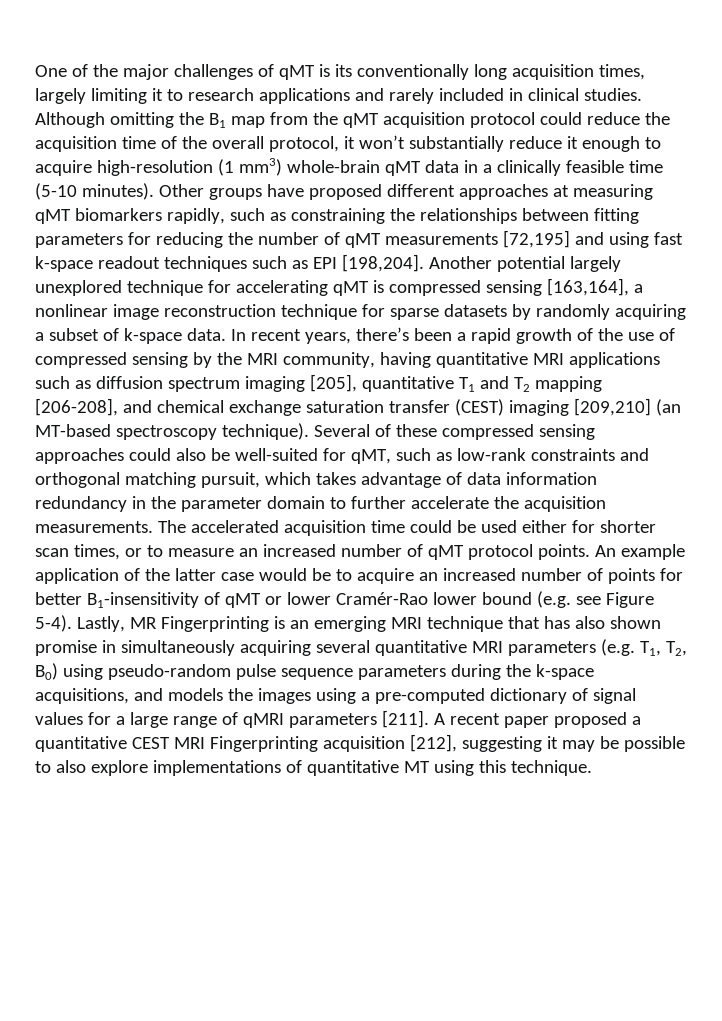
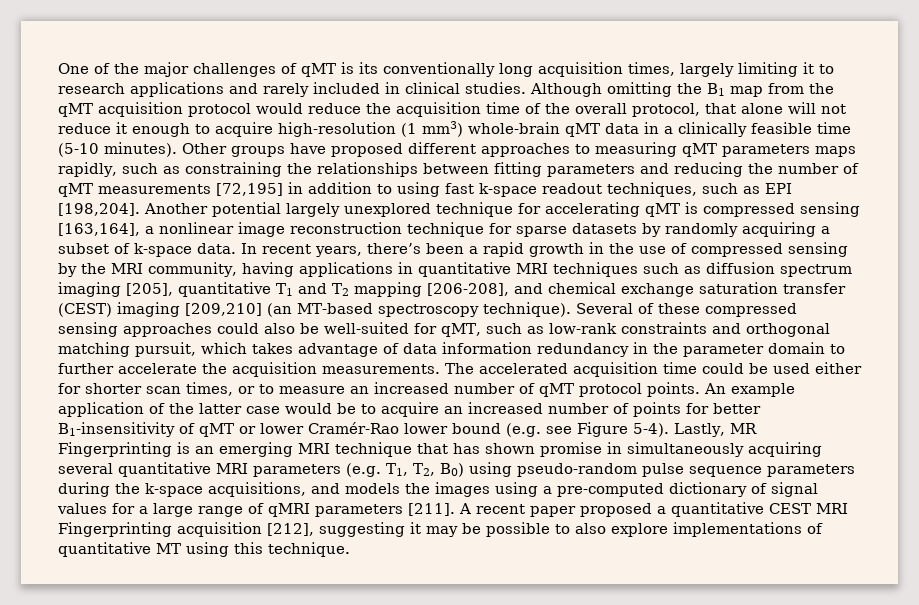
[539,112,582,125] could -> [256,103,303,114] would
[343,135,504,152] it won’t substantially -> [705,102,846,114] that alone will not
[552,185,569,197] at -> [575,144,590,154] to
[74,208,162,221] biomarkers -> [722,144,856,157] parameters maps
[127,232,151,245] for -> [639,163,669,174] and
[574,232,604,245] and -> [288,182,392,194] in addition to
[163,256,247,272] techniques -> [607,182,697,197] techniques,
[576,328,593,341] of -> [589,242,604,254] in
[435,352,660,368] quantitative MRI applications -> [298,262,638,277] applications in quantitative MRI techniques
[574,616,605,629] also -> (480, 448) none

